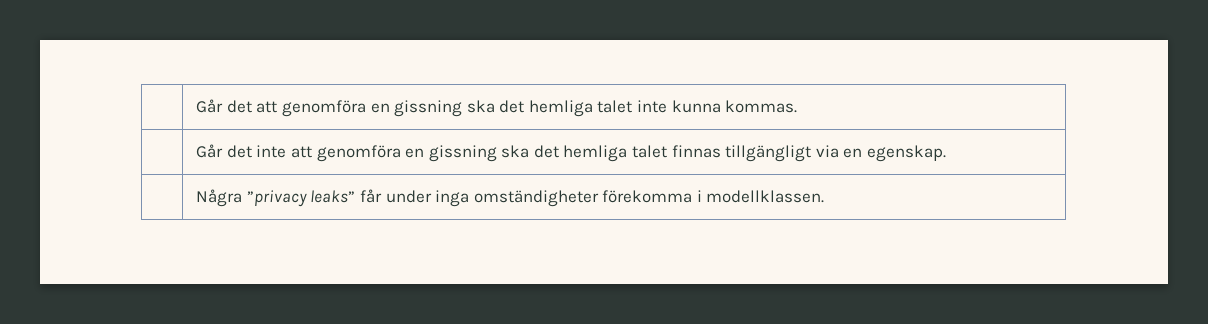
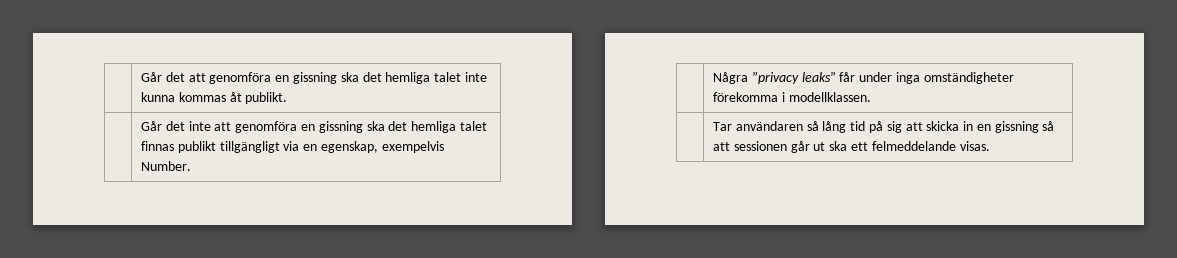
[725,100,798,113] kommas. -> [178,92,288,104] kommas åt publikt.
(721, 151) none -> [177,141,216,153] publikt
[866,145,946,162] egenskap. -> [320,141,444,153] [141,161,192,171] egenskap, exempelvis Number.
(825, 196) none -> [713,121,1055,133] [713,141,990,153] // | Tar användaren så lång tid på sig att skicka in en gissning så att sessionen går ut ska ett felmeddelande visas.

